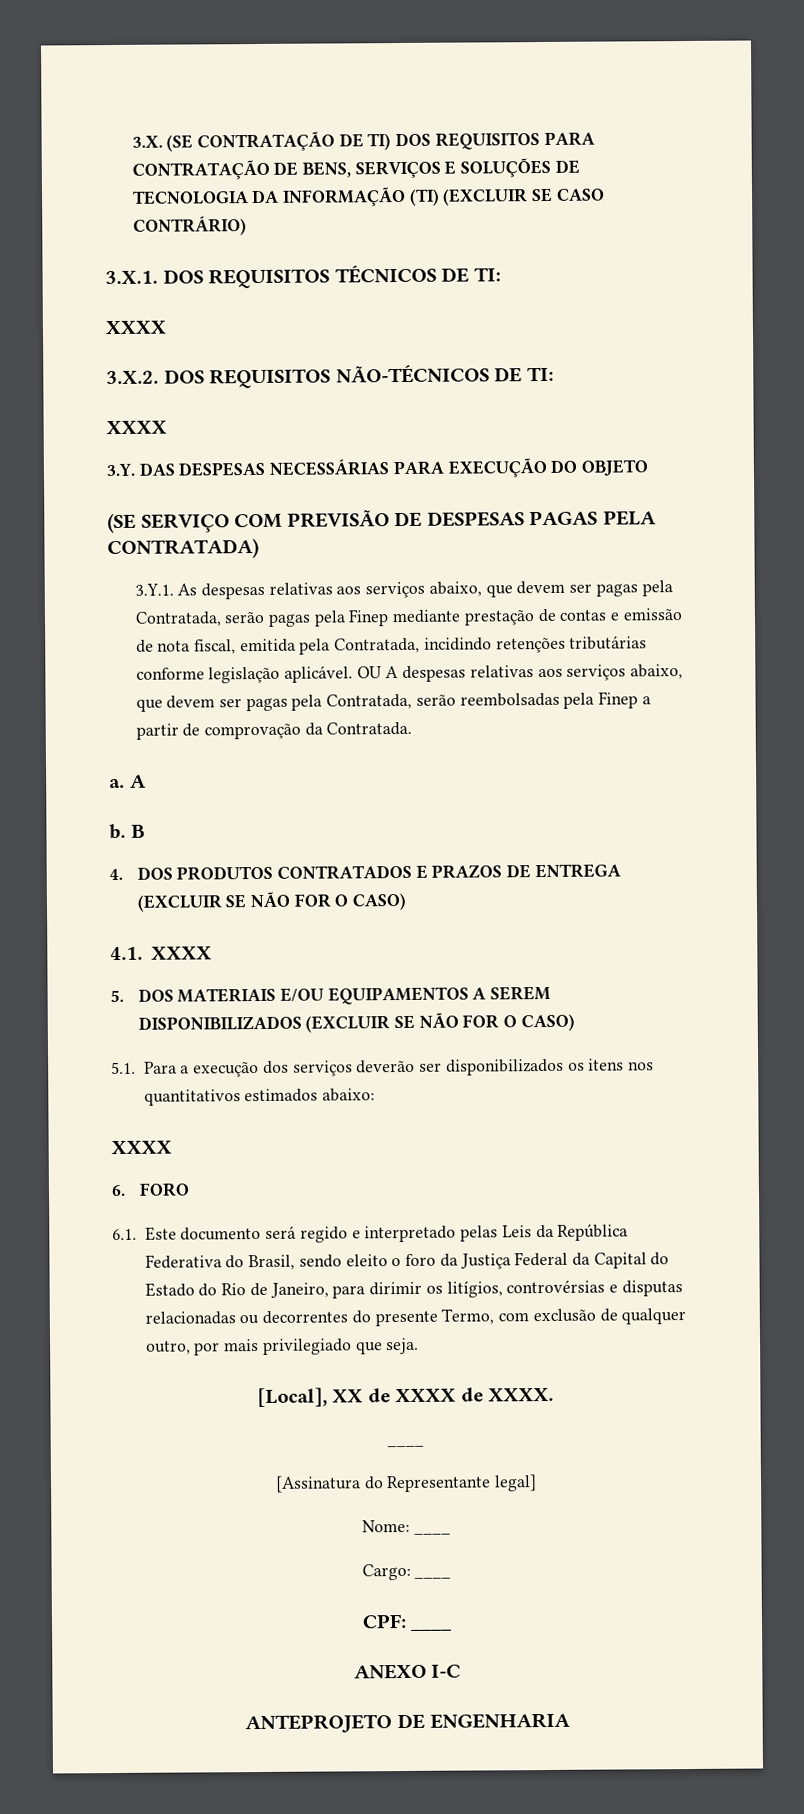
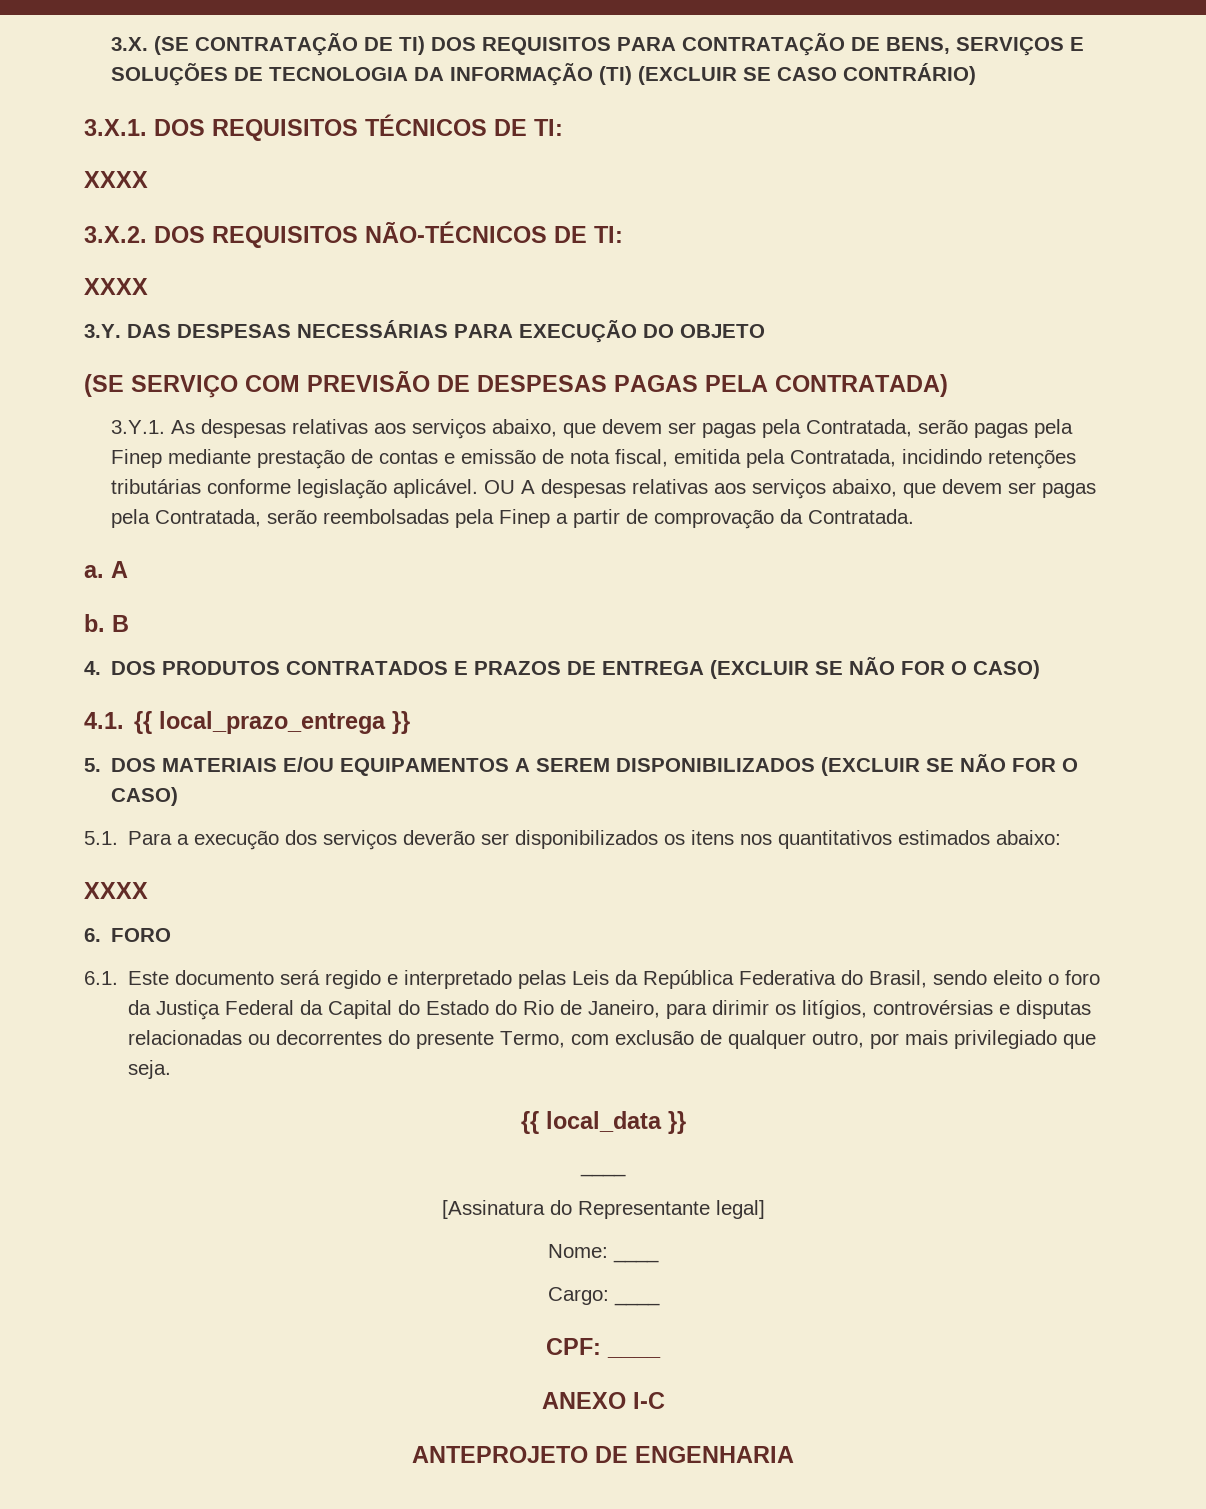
[150,946,212,960] XXXX -> [134,711,411,734] {{ local_prazo_entrega }}
[256,1387,555,1408] [Local], XX de XXXX de XXXX. -> [520,1111,686,1134] {{ local_data }}

